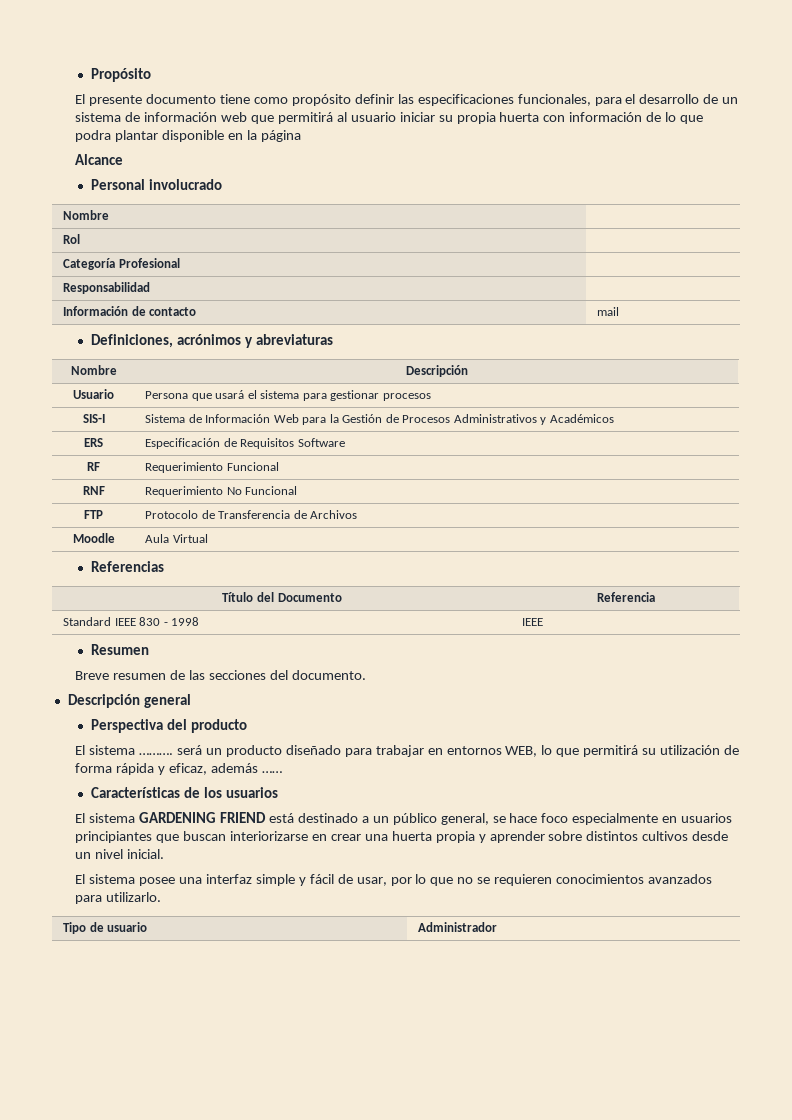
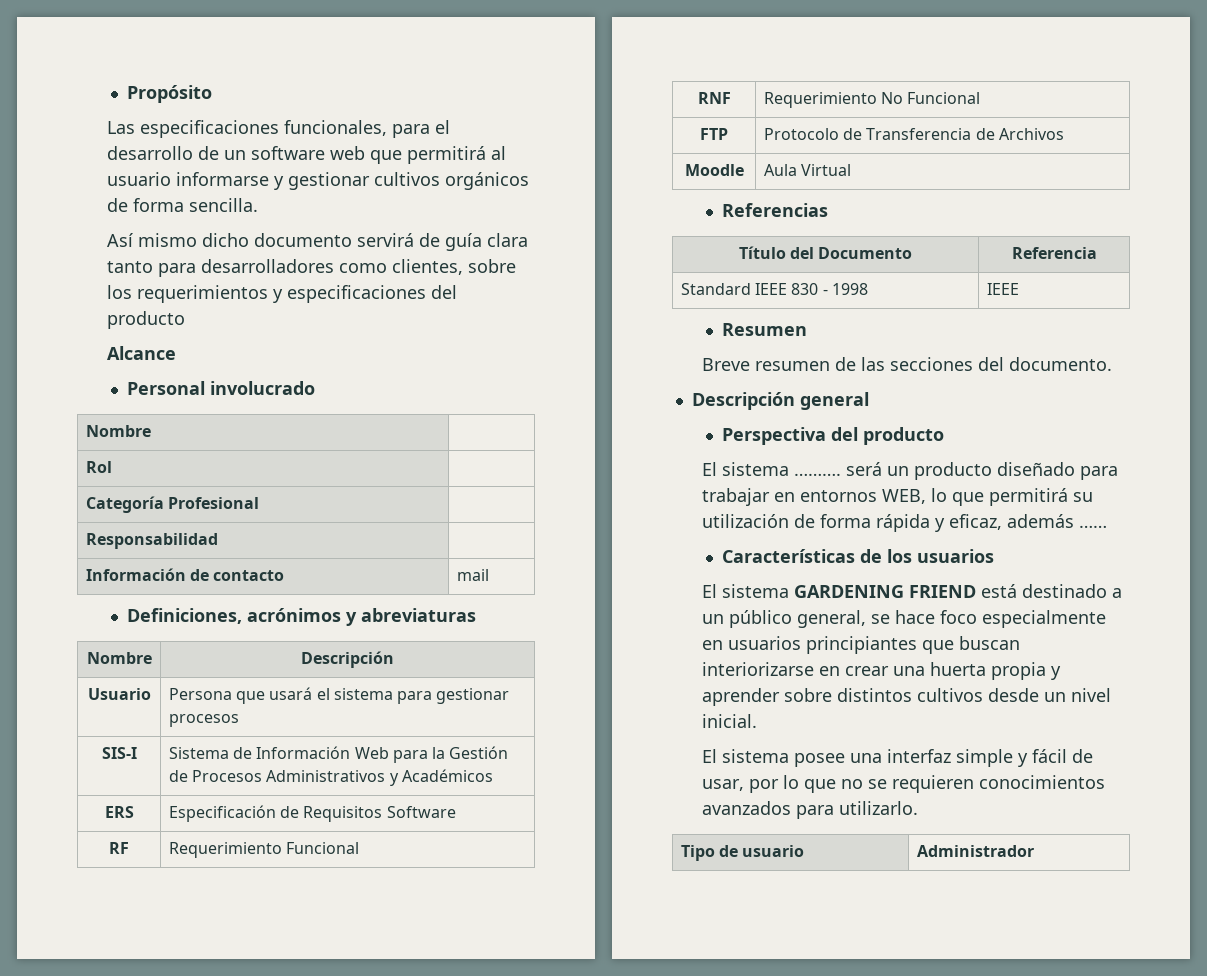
[75,94,414,106] El presente documento tiene como propósito definir las -> [107,121,136,134] Las
[75,112,218,122] sistema de información -> [251,146,326,160] software
[399,112,704,124] [75,130,301,142] iniciar su propia huerta con información de lo que podra plantar disponible en la página -> [176,172,530,190] [107,198,259,212] [107,233,529,251] [107,259,517,277] [107,285,458,303] [107,311,186,329] informarse y gestionar cultivos orgánicos de forma sencilla. // Así mismo dicho documento servirá de guía clara tanto para desarrolladores como clientes, sobre los requerimientos y especificaciones del producto

